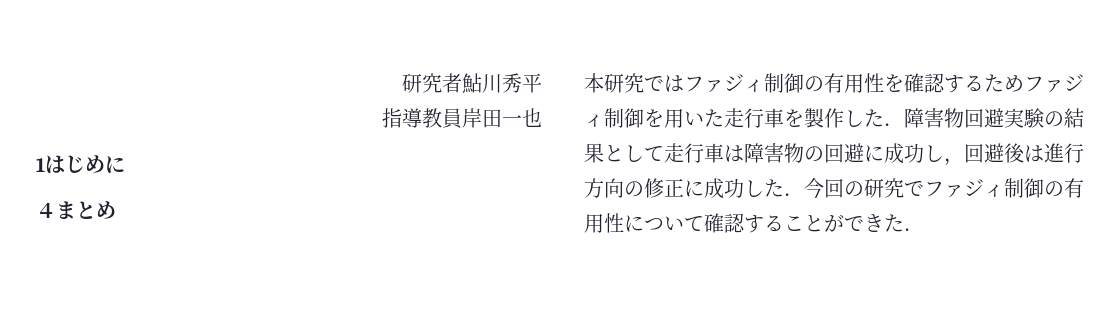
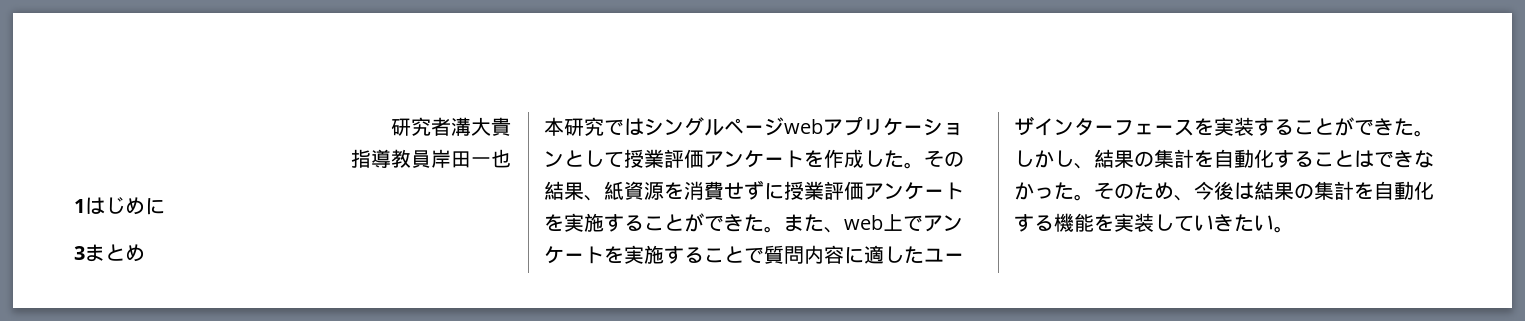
[462,73,542,93] 鮎川秀平 -> [451,117,511,136] 溝大貴
[36,203,56,218] ４ -> [74,246,85,260] 3
[684,73,1084,93] [584,108,1084,128] [584,143,1084,166] [584,178,1084,199] [584,213,924,233] ファジィ制御の有用性を確認するためファジィ制御を用いた走行車を製作した．障害物回避実験の結果として走行車は障害物の回避に成功し，回避後は進行方向の修正に成功した．今回の研究でファジィ制御の有用性について確認することができた． -> [644,116,963,136] [544,149,964,169] [544,180,964,201] [544,213,963,233] [544,245,964,264] [1014,116,1434,137] [1014,149,1434,169] [1014,181,1434,201] [1014,213,1294,233] シングルページwebアプリケーションとして授業評価アンケートを作成した。その結果、紙資源を消費せずに授業評価アンケートを実施することができた。また、web上でアンケートを実施することで質問内容に適したユーザインターフェースを実装することができた。しかし、結果の集計を自動化することはできなかった。そのため、今後は結果の集計を自動化する機能を実装していきたい。

